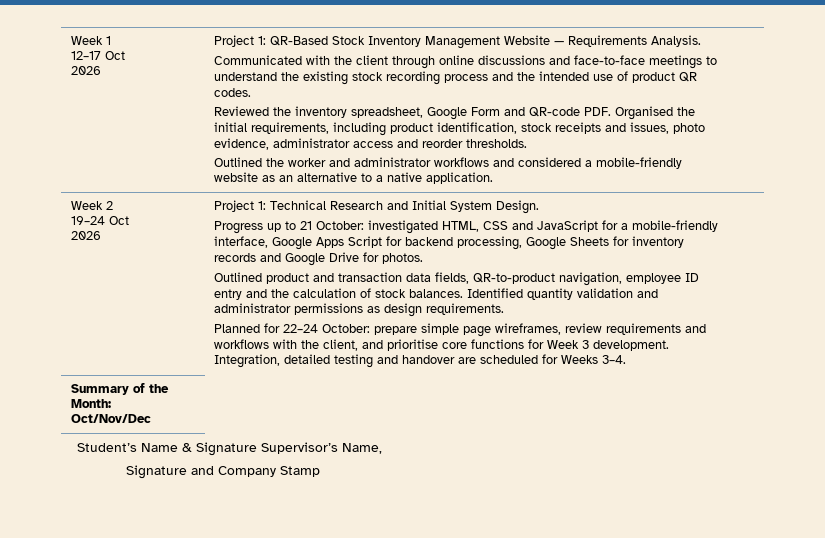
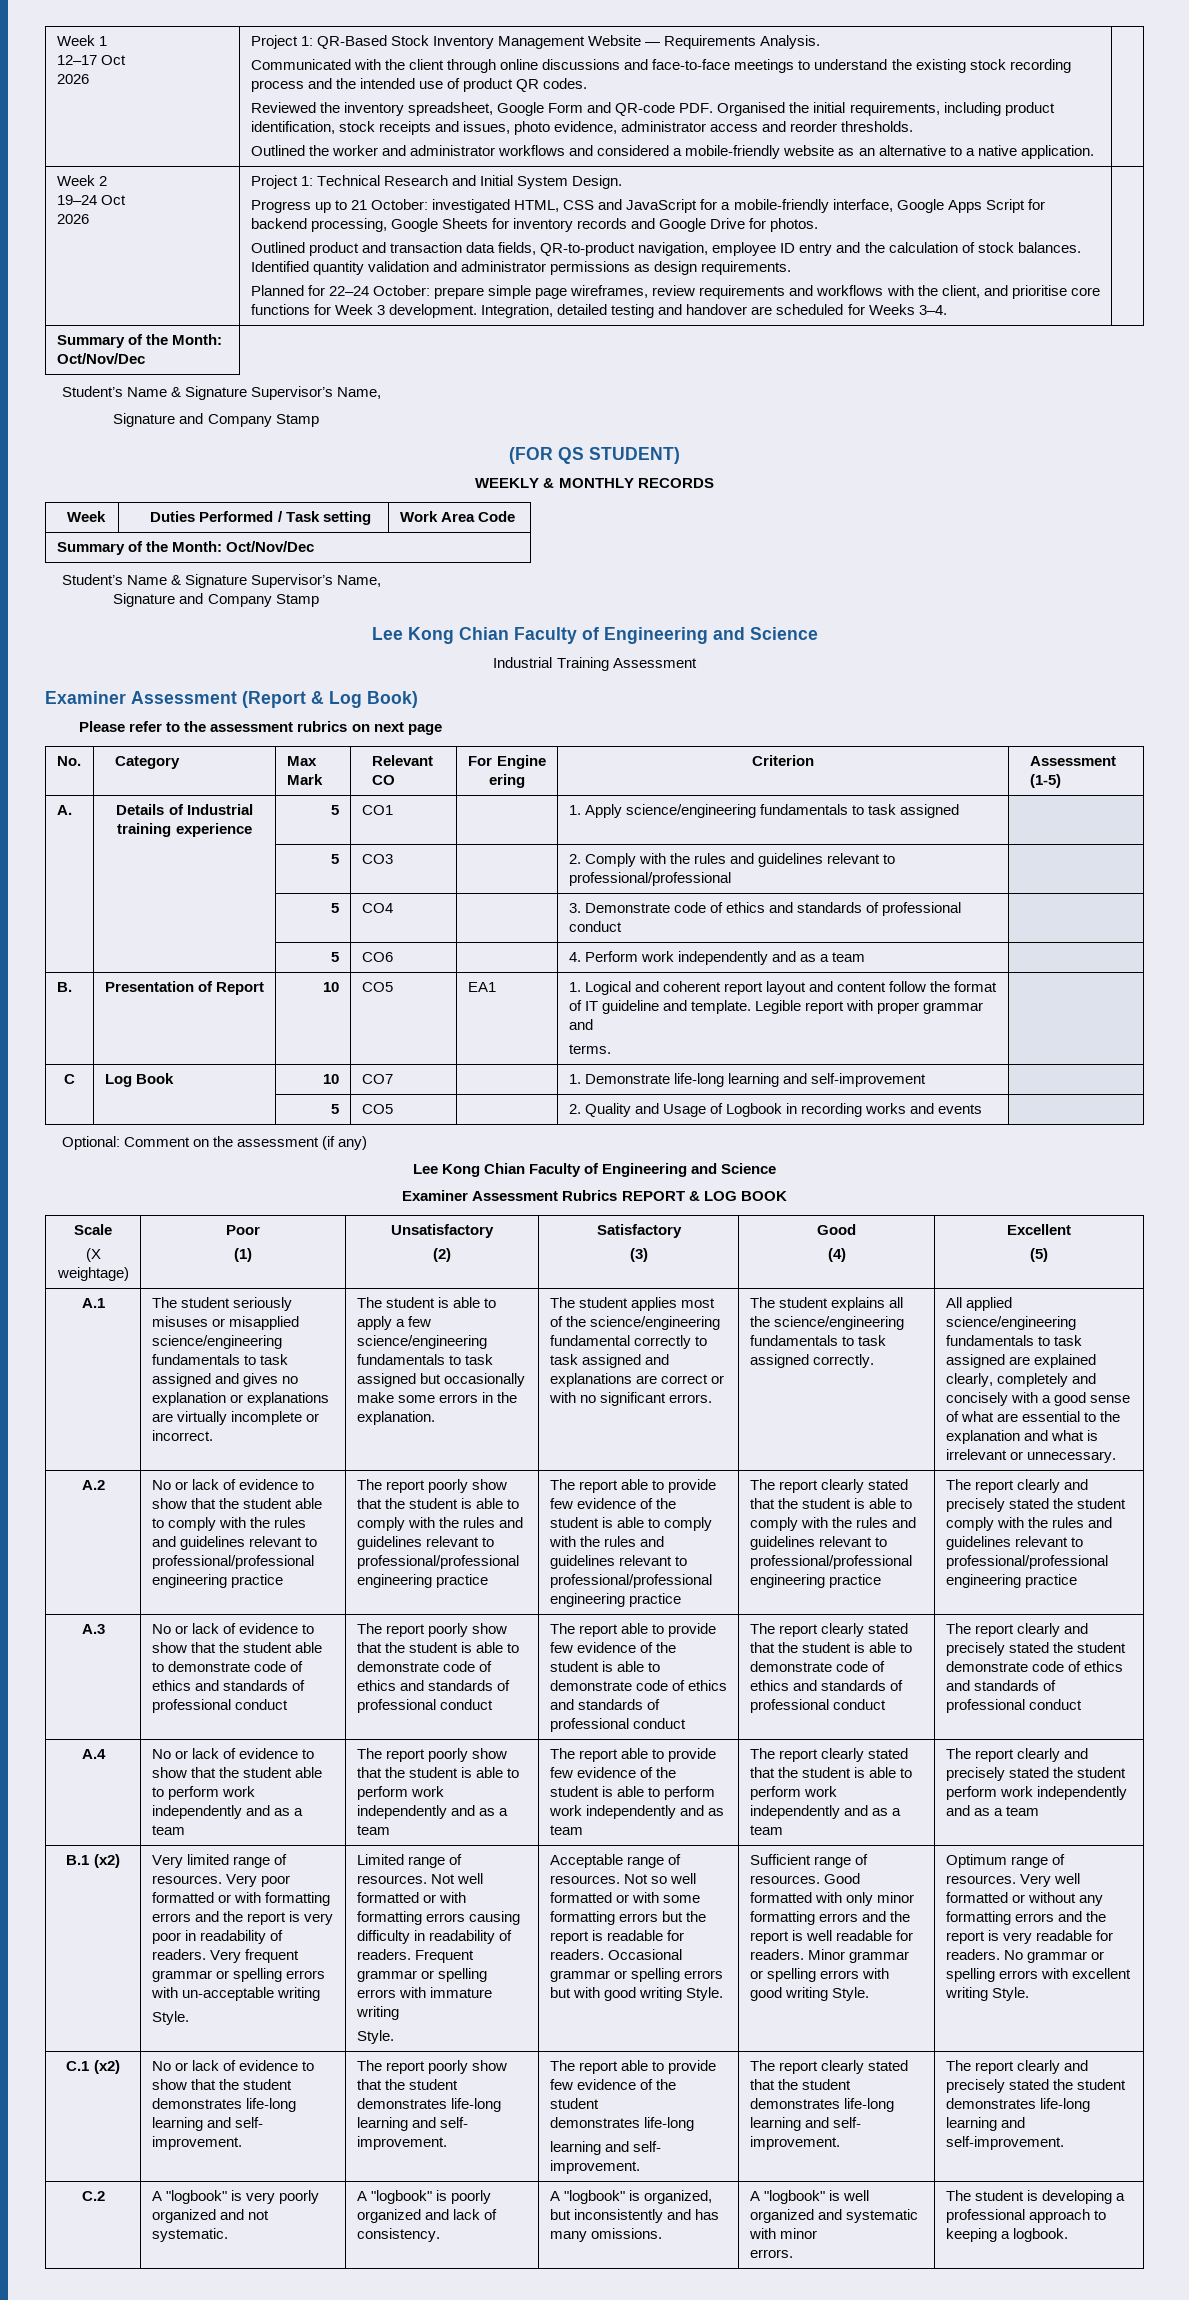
(320, 471) none -> [509,447,680,464] [475,478,714,488] [67,511,107,522] [150,511,371,525] [399,511,516,522] [56,541,315,555] [62,574,382,588] [113,593,319,607] [371,627,818,644] [493,657,697,671] [45,691,418,708] [79,721,442,735] [56,756,81,766] [115,756,181,769] [286,756,317,766] [286,774,323,785] [372,755,434,766] [372,775,396,785] [468,755,546,769] [489,774,525,788] [752,755,814,766] [1030,756,1117,766] [1030,774,1062,788] [56,805,72,815] [116,804,253,815] [117,823,252,837] [331,805,340,815] [361,805,393,815] [568,804,960,818] [331,854,340,864] [361,854,393,864] [568,853,896,867] [568,872,731,886] [331,903,340,913] [361,903,393,913] [568,902,962,916] [568,921,622,932] [331,952,340,962] [361,952,393,962] [568,951,866,965] [56,982,72,992] [104,981,265,995] [323,982,340,992] [361,982,393,992] [467,982,496,992] [568,981,998,995] [568,1000,984,1014] [568,1019,593,1030] [568,1044,611,1054] [64,1074,75,1084] [104,1073,174,1087] [323,1074,340,1084] [361,1074,393,1084] [568,1073,927,1087] [331,1104,340,1114] [361,1104,393,1114] [568,1103,983,1117] [62,1136,368,1150] [412,1163,777,1177] [402,1190,787,1201] [74,1224,112,1235] [85,1248,101,1262] [56,1267,129,1281] [226,1225,260,1235] [234,1248,252,1262] [390,1224,494,1238] [432,1248,451,1262] [596,1224,682,1238] [629,1248,648,1262] [817,1224,856,1235] [827,1248,846,1262] [1007,1224,1071,1235] [1030,1248,1048,1262] [81,1298,105,1308] [151,1297,293,1311] [151,1316,300,1330] [151,1335,282,1349] [151,1354,289,1365] [151,1373,299,1387] [151,1392,330,1406] [151,1411,320,1425] [151,1430,213,1441] [356,1297,497,1308] [356,1316,432,1330] [356,1335,487,1349] [356,1354,494,1365] [356,1373,526,1387] [356,1392,518,1403] [356,1411,435,1425] [549,1297,716,1311] [549,1316,721,1330] [549,1335,708,1349] [549,1354,670,1368] [549,1373,725,1387] [548,1392,713,1406] [749,1297,904,1311] [749,1316,904,1330] [749,1335,887,1346] [749,1354,874,1368] [945,1297,1012,1311] [945,1316,1076,1330] [945,1335,1083,1346] [945,1354,1097,1368] [945,1373,1097,1387] [945,1392,1131,1406] [945,1411,1121,1422] [945,1430,1099,1444] [945,1449,1117,1463] [81,1480,105,1490] [151,1479,315,1490] [151,1498,323,1509] [151,1517,307,1531] [151,1536,318,1550] [151,1555,314,1569] [151,1574,283,1588] [356,1479,508,1493] [356,1498,520,1509] [356,1517,524,1531] [356,1536,495,1550] [356,1555,519,1569] [356,1574,488,1588] [549,1479,717,1493] [549,1498,677,1509] [549,1517,713,1531] [548,1536,665,1547] [549,1555,688,1569] [549,1574,712,1588] [549,1593,681,1607] [749,1479,909,1493] [749,1498,913,1509] [749,1517,917,1531] [749,1536,888,1550] [749,1555,912,1569] [749,1574,881,1588] [945,1479,1089,1493] [945,1498,1127,1512] [945,1517,1113,1531] [945,1536,1084,1550] [945,1555,1108,1569] [945,1574,1077,1588] [81,1624,105,1634] [151,1623,315,1634] [151,1642,323,1653] [151,1661,304,1672] [151,1680,306,1691] [151,1699,288,1713] [356,1623,508,1637] [356,1642,520,1653] [356,1661,493,1672] [356,1680,511,1691] [356,1699,493,1713] [549,1623,717,1637] [549,1642,677,1653] [549,1661,661,1672] [549,1680,728,1691] [549,1699,661,1710] [549,1718,686,1732] [749,1623,909,1637] [749,1642,913,1653] [749,1661,886,1672] [749,1680,904,1691] [749,1699,886,1713] [945,1623,1089,1637] [945,1642,1127,1656] [945,1661,1124,1672] [945,1680,1057,1691] [945,1699,1082,1713] [81,1749,106,1759] [151,1748,315,1759] [151,1767,323,1778] [151,1786,256,1800] [151,1805,304,1819] [151,1825,185,1835] [356,1748,508,1762] [356,1767,520,1778] [356,1786,444,1800] [356,1805,509,1819] [356,1825,390,1835] [549,1748,717,1762] [549,1767,677,1778] [549,1786,716,1800] [548,1805,725,1819] [549,1825,583,1835] [749,1748,909,1762] [749,1767,913,1778] [749,1786,837,1800] [749,1805,902,1819] [749,1825,783,1835] [945,1748,1089,1762] [945,1767,1127,1781] [945,1786,1128,1800] [945,1805,1040,1816] [66,1854,120,1868] [151,1854,288,1868] [151,1874,291,1887] [151,1892,331,1906] [151,1911,334,1925] [151,1930,284,1944] [151,1949,300,1963] [151,1968,326,1982] [150,1987,321,2001] [151,2011,189,2025] [356,1854,463,1868] [356,1873,484,1884] [356,1892,467,1903] [356,1911,521,1925] [356,1930,513,1944] [356,1949,474,1963] [356,1968,488,1982] [356,1987,493,1998] [355,2006,399,2020] [356,2030,394,2044] [549,1854,682,1868] [549,1873,697,1884] [549,1892,701,1903] [549,1911,707,1925] [549,1930,685,1944] [549,1949,682,1960] [549,1968,724,1982] [549,1987,724,2001] [749,1854,869,1868] [749,1873,860,1884] [749,1892,915,1906] [749,1911,911,1925] [749,1930,914,1944] [749,1949,910,1963] [749,1968,890,1982] [749,1987,870,2001] [945,1854,1066,1868] [945,1873,1081,1887] [945,1892,1104,1906] [945,1911,1107,1925] [945,1930,1114,1944] [945,1949,1105,1963] [945,1968,1132,1982] [944,1987,1029,2001] [66,2060,120,2074] [151,2060,315,2071] [151,2079,293,2090] [151,2098,296,2112] [151,2117,264,2131] [151,2136,242,2150] [356,2060,508,2074] [356,2079,459,2090] [356,2098,501,2112] [356,2117,469,2131] [356,2136,447,2150] [549,2060,717,2074] [549,2079,677,2090] [549,2098,599,2109] [549,2117,694,2131] [549,2141,662,2155] [549,2160,640,2174] [749,2060,909,2074] [749,2079,852,2090] [749,2098,894,2112] [749,2117,862,2131] [749,2136,840,2150] [945,2060,1089,2074] [945,2079,1127,2093] [945,2098,1090,2112] [945,2117,1025,2131] [945,2136,1064,2150] [81,2191,105,2201] [151,2190,320,2204] [151,2209,270,2223] [151,2228,228,2242] [356,2190,492,2204] [356,2209,498,2223] [356,2228,440,2242] [549,2190,713,2204] [549,2209,720,2223] [549,2228,662,2242] [749,2190,870,2204] [749,2209,919,2223] [748,2228,817,2239] [749,2249,793,2258] [945,2190,1126,2204] [945,2209,1107,2223] [945,2228,1069,2242] // (FOR QS STUDENT) // WEEKLY & MONTHLY RECORDS // Week | Duties Performed / Task setting | Work Area Code // Summary of the Month: Oct/Nov/Dec // Student’s Name & Signature Supervisor’s Name, // Signature and Company Stamp // Lee Kong Chian Faculty of Engineering and Science // Industrial Training Assessment // Examiner Assessment (Report & Log Book) // Please refer to the assessment rubrics on next page // No. | Category | Max Mark | Relevant CO | For Engine ering | Criterion | Assessment (1-5) // A. | Details of Industrial training experience | 5 | CO1 | | 1. Apply science/engineering fundamentals to task assigned | // | | 5 | CO3 | | 2. Comply with the rules and guidelines relevant to professional/professional | // | | 5 | CO4 | | 3. Demonstrate code of ethics and standards of professional conduct | // | | 5 | CO6 | | 4. Perform work independently and as a team | // B. | Presentation of Report | 10 | CO5 | EA1 | 1. Logical and coherent report layout and content follow the format of IT guideline and template. Legible report with proper grammar and // terms. | // C | Log Book | 10 | CO7 | | 1. Demonstrate life-long learning and self-improvement | // | | 5 | CO5 | | 2. Quality and Usage of Logbook in recording works and events | // Optional: Comment on the assessment (if any) // Lee Kong Chian Faculty of Engineering and Science // Examiner Assessment Rubrics REPORT & LOG BOOK // Scale // (X weightage) | Poor // (1) | Unsatisfactory // (2) | Satisfactory // (3) | Good // (4) | Excellent // (5) // A.1 | The student seriously misuses or misapplied science/engineering fundamentals to task assigned and gives no explanation or explanations are virtually incomplete or incorrect. | The student is able to apply a few science/engineering fundamentals to task assigned but occasionally make some errors in the explanation. | The student applies most of the science/engineering fundamental correctly to task assigned and explanations are correct or with no significant errors. | The student explains all the science/engineering fundamentals to task assigned correctly. | All applied science/engineering fundamentals to task assigned are explained clearly, completely and concisely with a good sense of what are essential to the explanation and what is irrelevant or unnecessary. // A.2 | No or lack of evidence to show that the student able to comply with the rules and guidelines relevant to professional/professional engineering practice | The report poorly show that the student is able to comply with the rules and guidelines relevant to professional/professional engineering practice | The report able to provide few evidence of the student is able to comply with the rules and guidelines relevant to professional/professional engineering practice | The report clearly stated that the student is able to comply with the rules and guidelines relevant to professional/professional engineering practice | The report clearly and precisely stated the student comply with the rules and guidelines relevant to professional/professional engineering practice // A.3 | No or lack of evidence to show that the student able to demonstrate code of ethics and standards of professional conduct | The report poorly show that the student is able to demonstrate code of ethics and standards of professional conduct | The report able to provide few evidence of the student is able to demonstrate code of ethics and standards of professional conduct | The report clearly stated that the student is able to demonstrate code of ethics and standards of professional conduct | The report clearly and precisely stated the student demonstrate code of ethics and standards of professional conduct // A.4 | No or lack of evidence to show that the student able to perform work independently and as a team | The report poorly show that the student is able to perform work independently and as a team | The report able to provide few evidence of the student is able to perform work independently and as team | The report clearly stated that the student is able to perform work independently and as a team | The report clearly and precisely stated the student perform work independently and as a team // B.1 (x2) | Very limited range of resources. Very poor formatted or with formatting errors and the report is very poor in readability of readers. Very frequent grammar or spelling errors with un-acceptable writing // Style. | Limited range of resources. Not well formatted or with formatting errors causing difficulty in readability of readers. Frequent grammar or spelling errors with immature writing // Style. | Acceptable range of resources. Not so well formatted or with some formatting errors but the report is readable for readers. Occasional grammar or spelling errors but with good writing Style. | Sufficient range of resources. Good formatted with only minor formatting errors and the report is well readable for readers. Minor grammar or spelling errors with good writing Style. | Optimum range of resources. Very well formatted or without any formatting errors and the report is very readable for readers. No grammar or spelling errors with excellent writing Style. // C.1 (x2) | No or lack of evidence to show that the student demonstrates life-long learning and self- improvement. | The report poorly show that the student demonstrates life-long learning and self- improvement. | The report able to provide few evidence of the student // demonstrates life-long // learning and self- improvement. | The report clearly stated that the student demonstrates life-long learning and self- improvement. | The report clearly and precisely stated the student demonstrates life-long learning and self-improvement. // C.2 | A "logbook" is very poorly organized and not systematic. | A "logbook" is poorly organized and lack of consistency. | A "logbook" is organized, but inconsistently and has many omissions. | A "logbook" is well organized and systematic with minor // errors. | The student is developing a professional approach to keeping a logbook.

